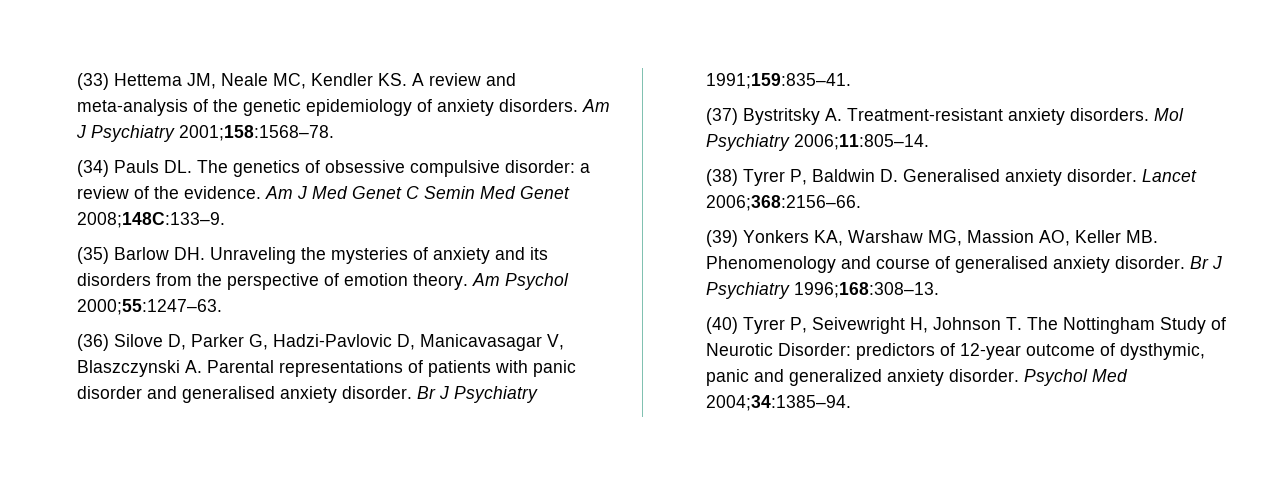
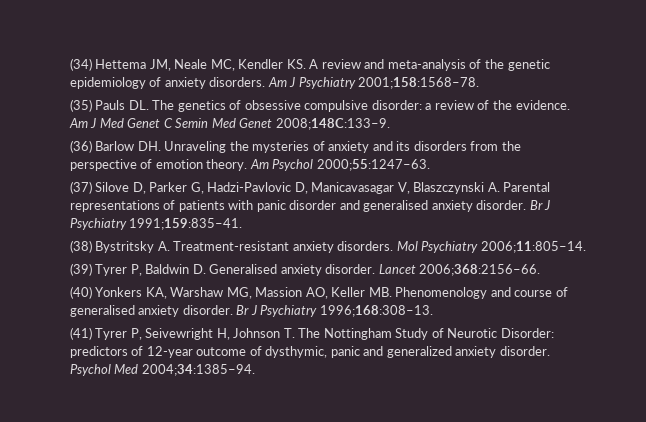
[77,73,110,90] (33) -> [69,58,92,71] (34)
[77,160,110,177] (34) -> [69,99,92,112] (35)
[77,247,110,264] (35) -> [69,140,92,153] (36)
[77,334,110,351] (36) -> [69,181,92,194] (37)
[706,108,739,125] (37) -> [69,240,92,253] (38)
[706,169,739,186] (38) -> [69,263,92,276] (39)
[706,230,739,247] (39) -> [69,286,92,299] (40)
[706,317,739,334] (40) -> [69,327,92,340] (41)

